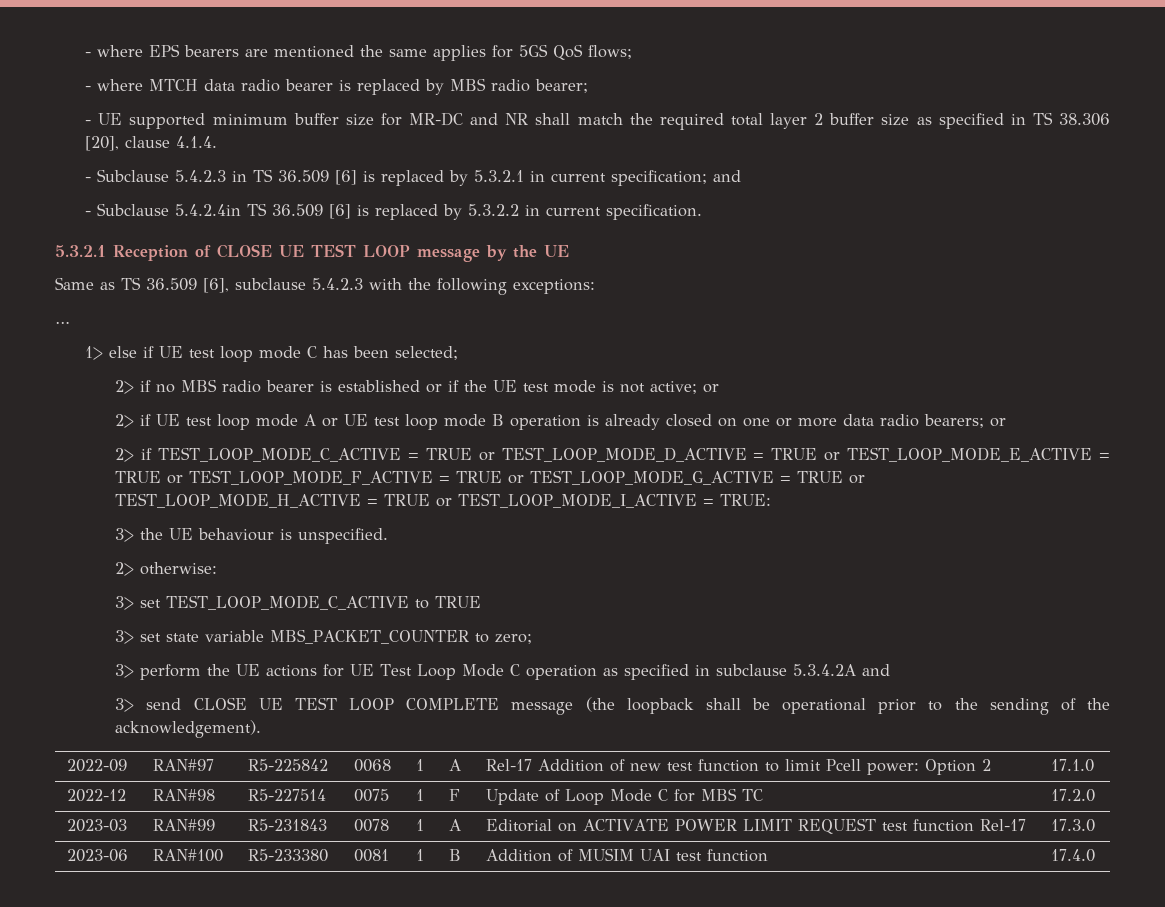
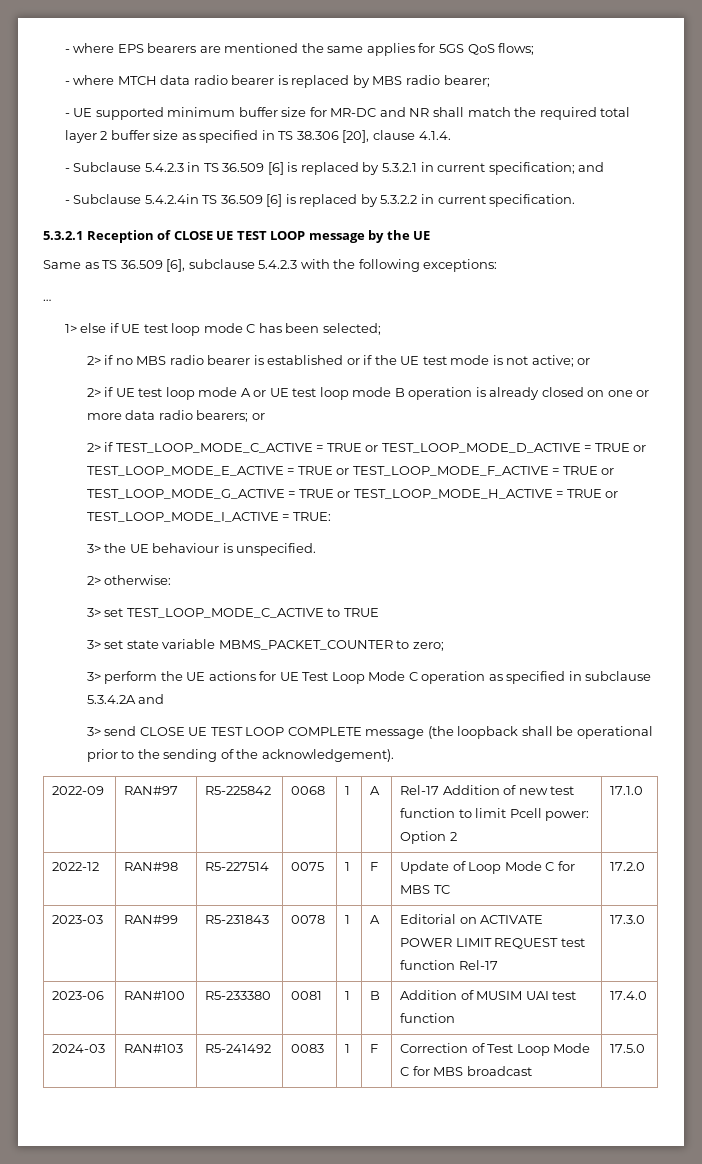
[270,629,470,644] MBS_PACKET_COUNTER -> [218,640,393,650] MBMS_PACKET_COUNTER
(1096, 855) none -> [52,1044,106,1053] [124,1044,184,1053] [205,1044,272,1053] [291,1044,325,1053] [345,1044,351,1053] [370,1044,379,1053] [400,1043,591,1056] [400,1066,532,1076] [610,1044,646,1053] // 2024-03 | RAN#103 | R5-241492 | 0083 | 1 | F | Correction of Test Loop Mode C for MBS broadcast | 17.5.0

